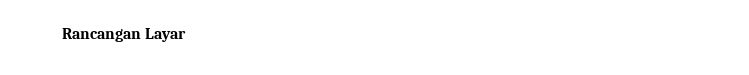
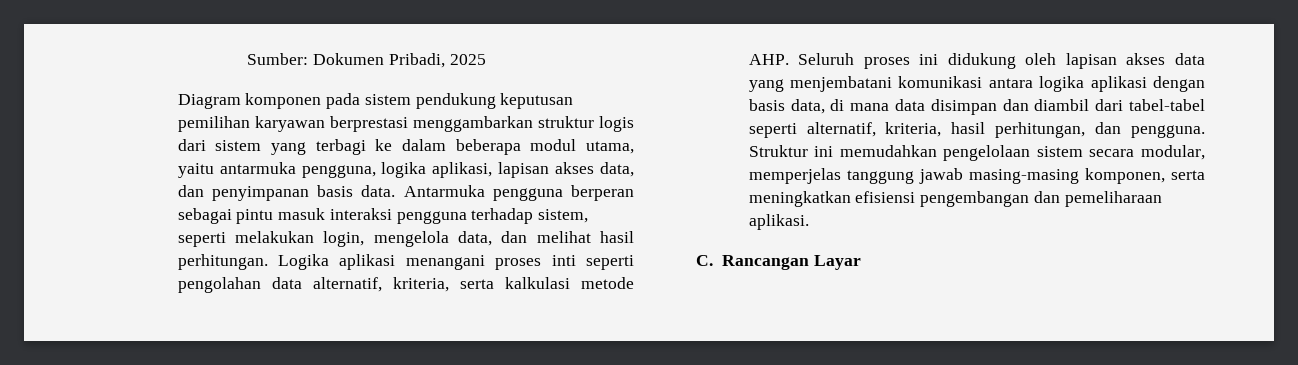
(61, 35) none -> [247,53,486,68] [177,93,574,109] [177,116,634,132] [177,139,634,155] [177,162,635,178] [177,185,635,201] [177,208,589,224] [177,231,634,247] [177,254,634,270] [177,277,634,293] [748,53,1205,69] [748,76,1205,92] [748,99,1205,115] [748,122,1205,138] [748,145,1205,161] [748,168,1205,184] [748,191,1162,207] [748,214,809,230] [696,255,714,266] Sumber: Dokumen Pribadi, 2025 // Diagram komponen pada sistem pendukung keputusan pemilihan karyawan berprestasi menggambarkan struktur logis dari sistem yang terbagi ke dalam beberapa modul utama, yaitu antarmuka pengguna, logika aplikasi, lapisan akses data, dan penyimpanan basis data. Antarmuka pengguna berperan sebagai pintu masuk interaksi pengguna terhadap sistem, seperti melakukan login, mengelola data, dan melihat hasil perhitungan. Logika aplikasi menangani proses inti seperti pengolahan data alternatif, kriteria, serta kalkulasi metode AHP. Seluruh proses ini didukung oleh lapisan akses data yang menjembatani komunikasi antara logika aplikasi dengan basis data, di mana data disimpan dan diambil dari tabel-tabel seperti alternatif, kriteria, hasil perhitungan, dan pengguna. Struktur ini memudahkan pengelolaan sistem secara modular, memperjelas tanggung jawab masing-masing komponen, serta meningkatkan efisiensi pengembangan dan pemeliharaan aplikasi. // C.

